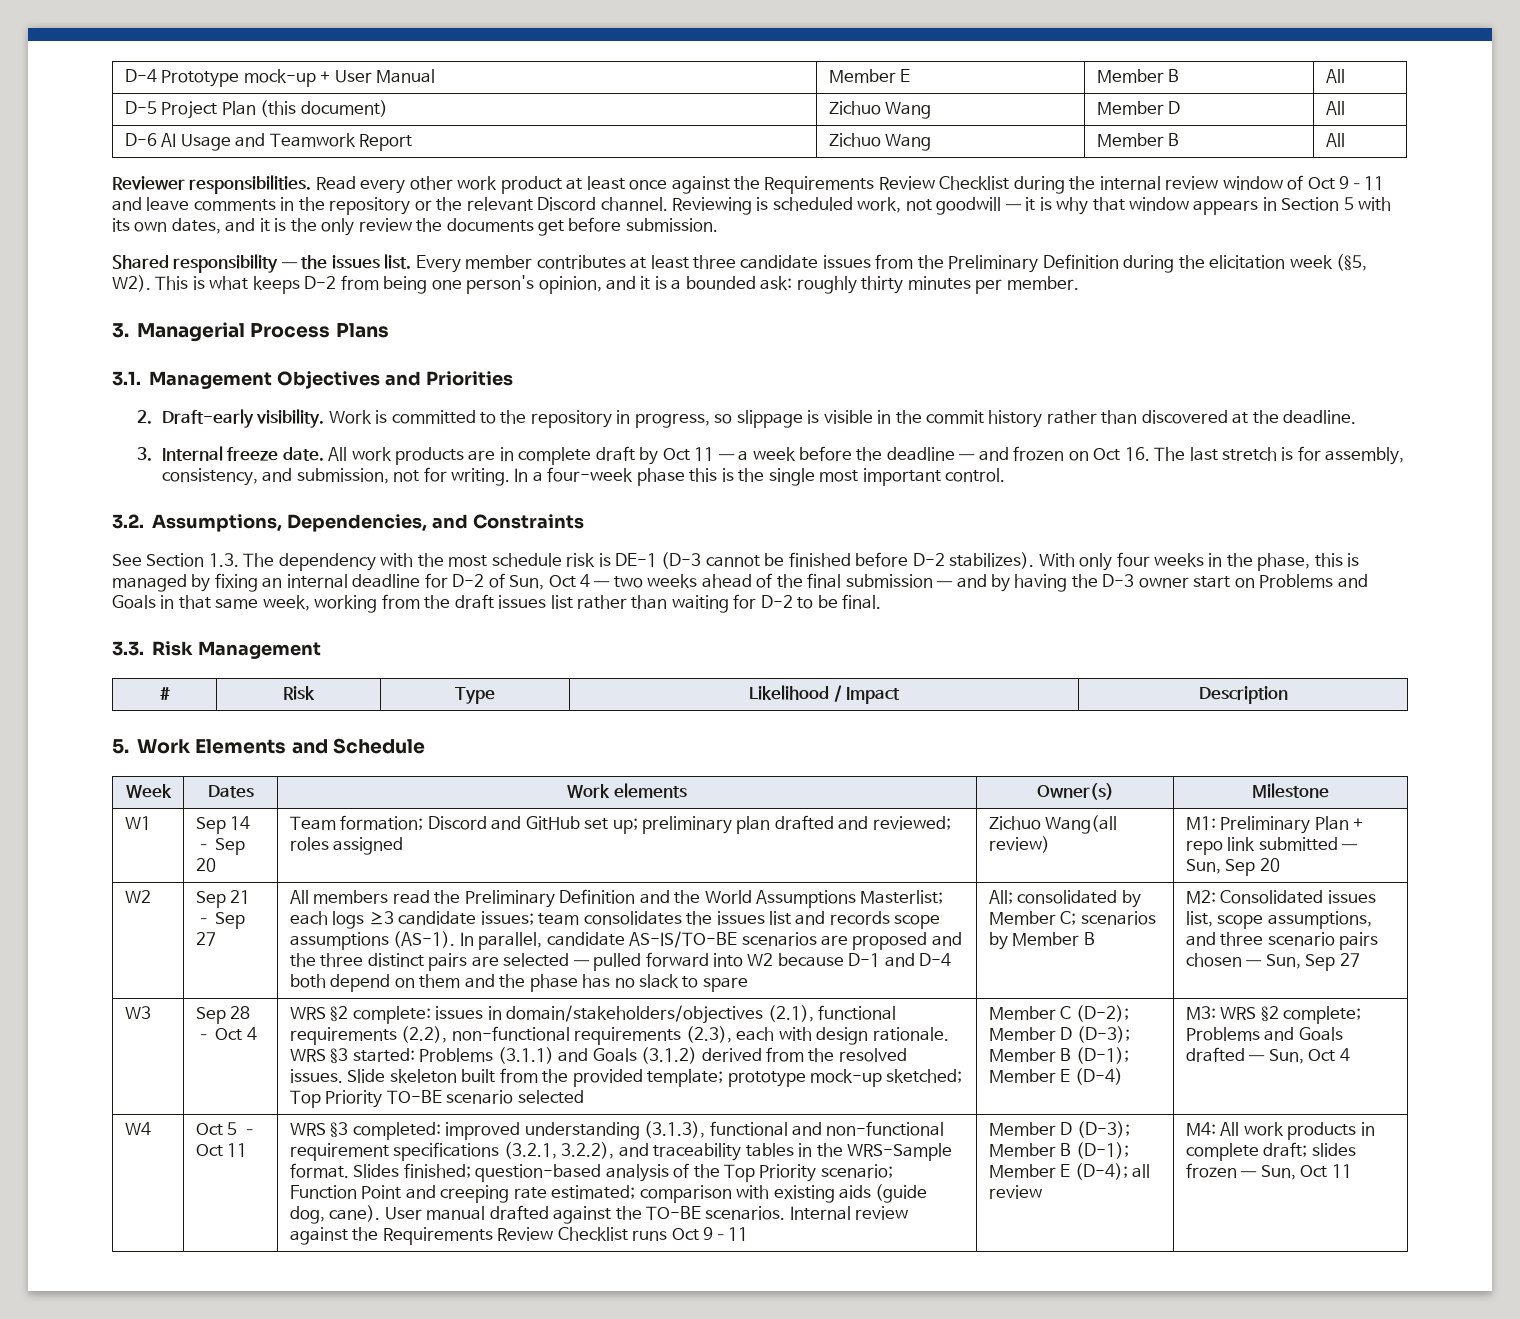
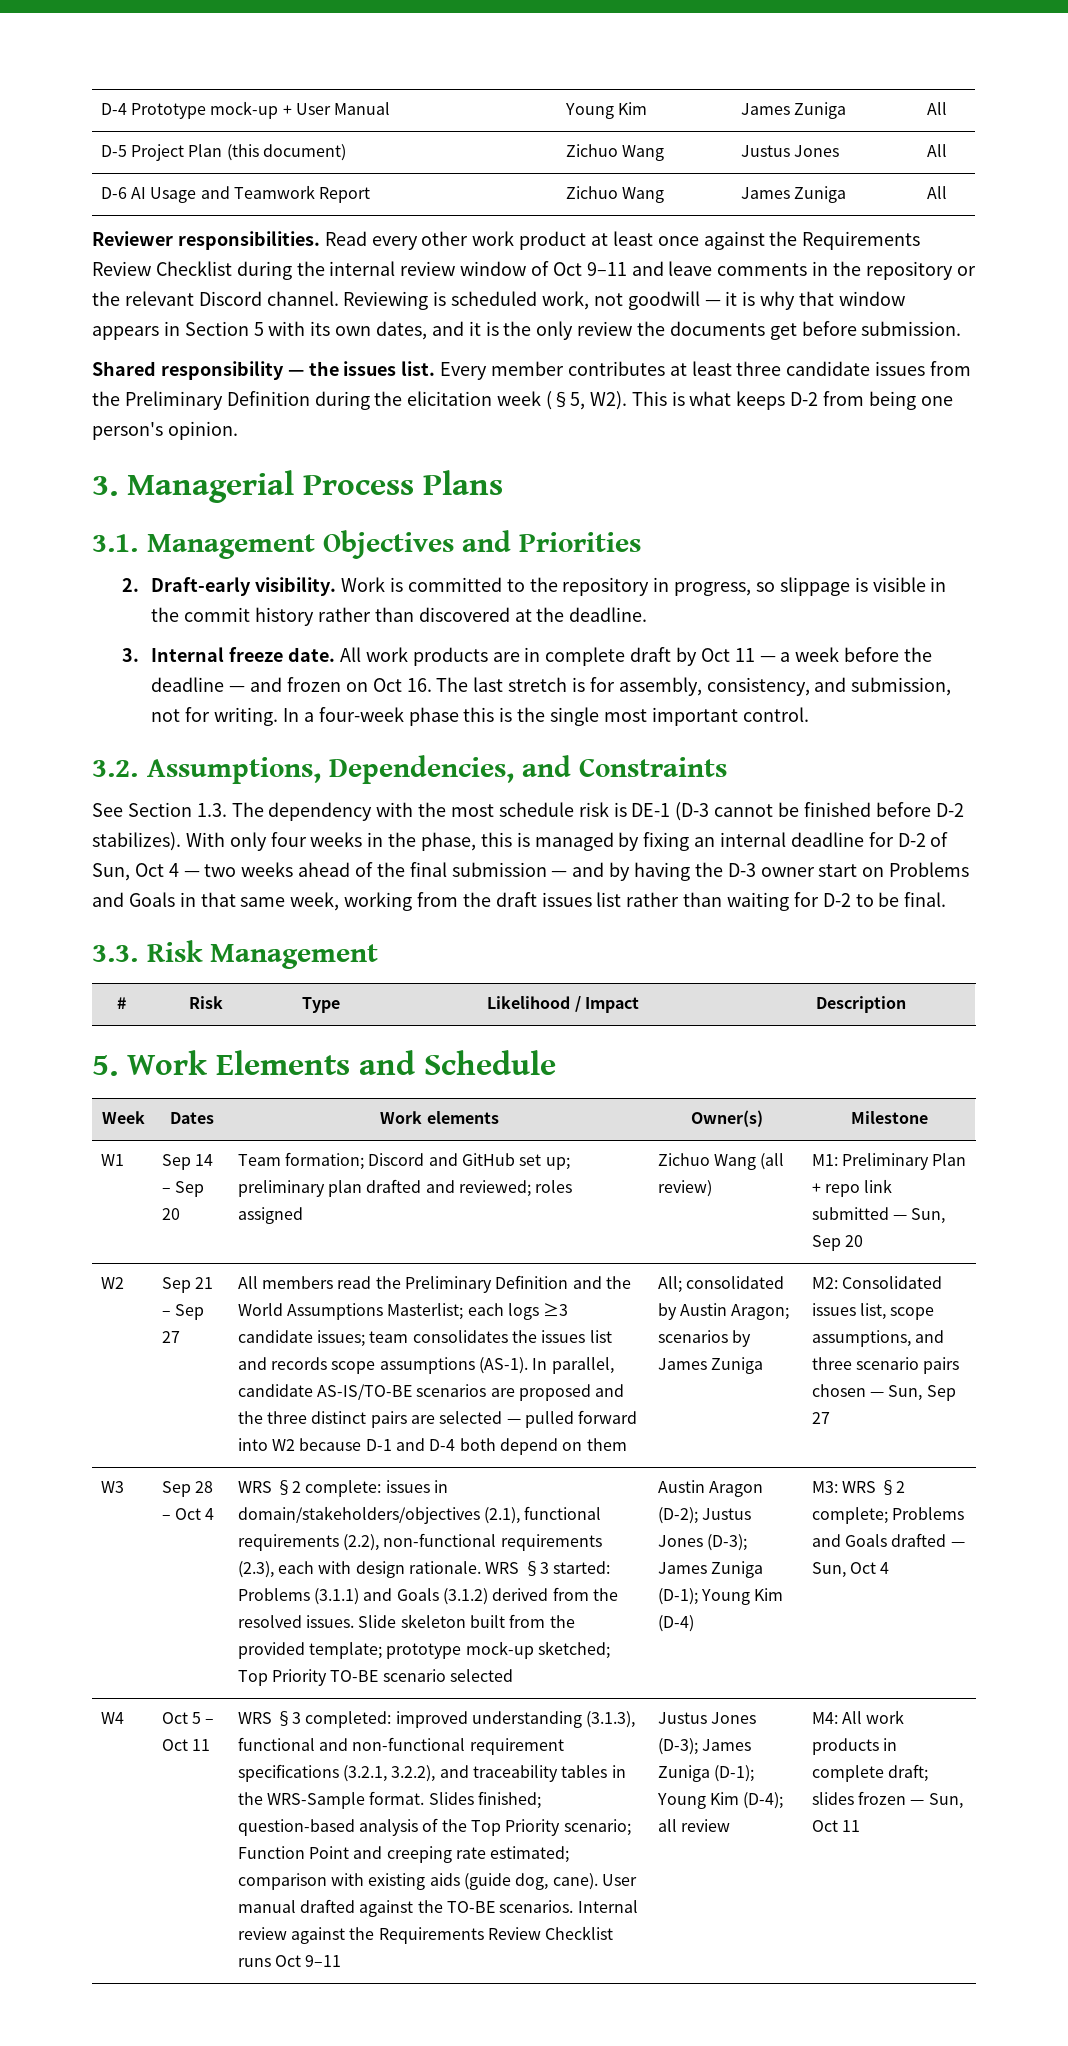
[828,69,911,83] [1096,69,1180,83] Member E | Member B -> [564,102,648,119] [740,102,847,119] Young Kim | James Zuniga
[1096,101,1181,115] Member D -> [740,145,840,157] Justus Jones
[1096,133,1180,147] Member B -> [740,186,847,203] James Zuniga
[538,276,1079,294] opinion, and it is a bounded ask: roughly thirty minutes per member. -> [167,421,238,440] opinion.
[1045,815,1118,834] Wang(all -> [714,1153,785,1170] Wang (all
[464,974,748,992] [988,890,1141,908] [988,911,1156,925] [988,932,1095,950] and the phase has no slack to spare | All; consolidated by Member C; scenarios by Member B -> [657,1276,785,1293] [657,1303,790,1320] [657,1330,752,1347] [657,1357,764,1374] | All; consolidated by Austin Aragon; scenarios by James Zuniga
[988,1005,1129,1022] [988,1026,1130,1043] [988,1047,1129,1064] [988,1069,1071,1083] Member C (D-2); Member D (D-3); Member B (D-1); Member E -> [657,1480,764,1497] [657,1507,752,1524] [657,1534,748,1551] [657,1561,764,1578] [657,1588,784,1605] Austin Aragon (D-2); Justus Jones (D-3); James Zuniga (D-1); Young Kim
[988,1121,1130,1138] [988,1142,1129,1159] [988,1164,1071,1178] Member D (D-3); Member B (D-1); Member E -> [657,1712,757,1724] [657,1738,752,1755] [657,1765,755,1782] [656,1792,740,1809] Justus Jones (D-3); James Zuniga (D-1); Young Kim

